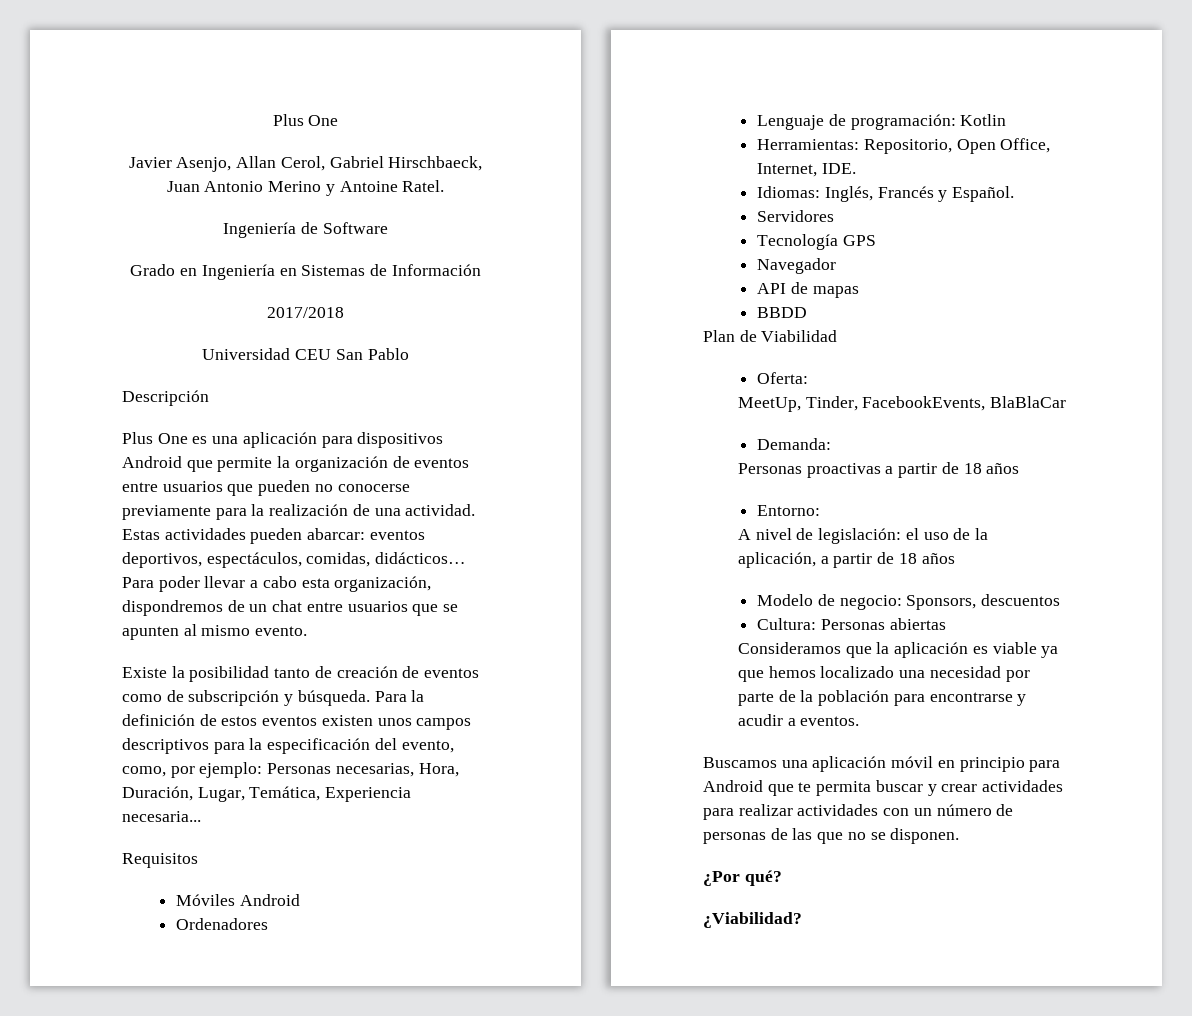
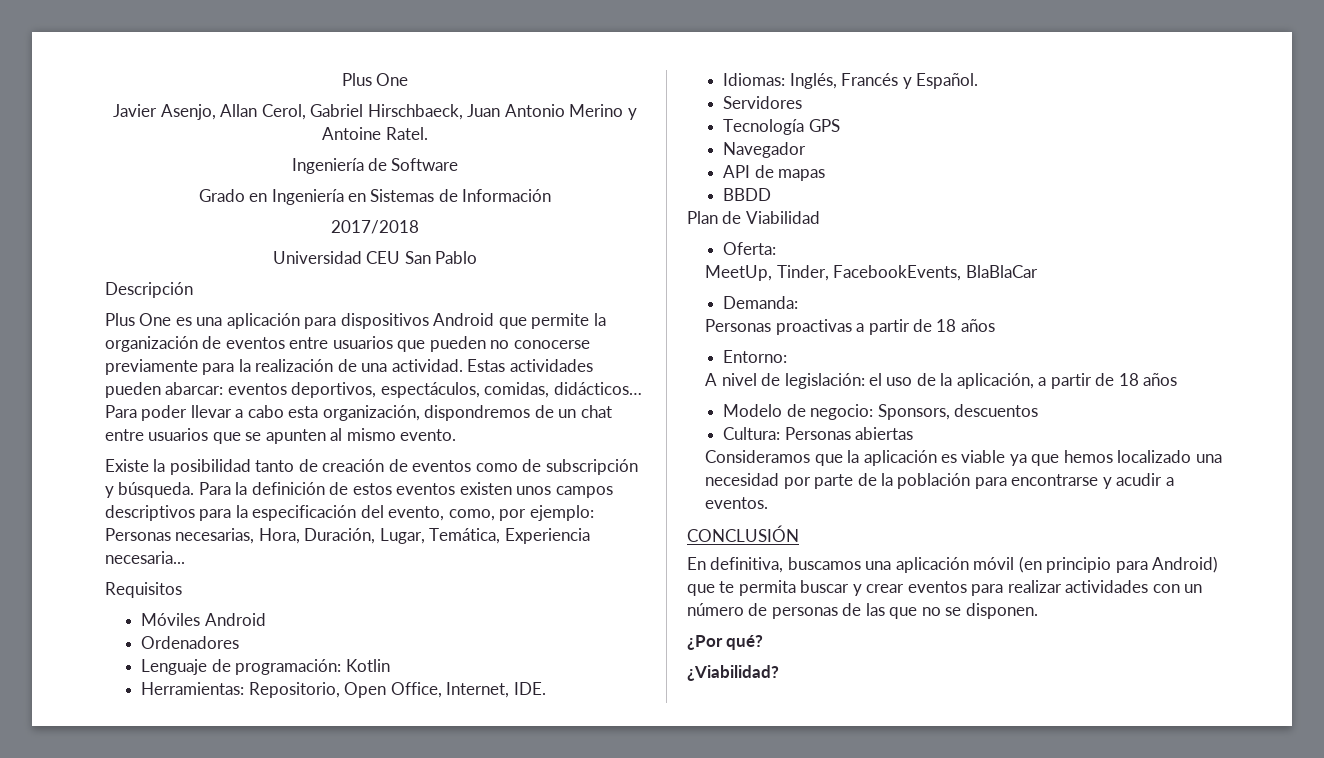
[703,757,777,768] Buscamos -> [687,525,799,542] [687,557,861,573] CONCLUSIÓN // En definitiva, buscamos
[937,760,955,768] en -> [1018,556,1042,573] (en
[703,780,763,792] Android -> [1152,556,1219,573] Android)
[982,780,1064,792] actividades -> [907,581,967,593] eventos

